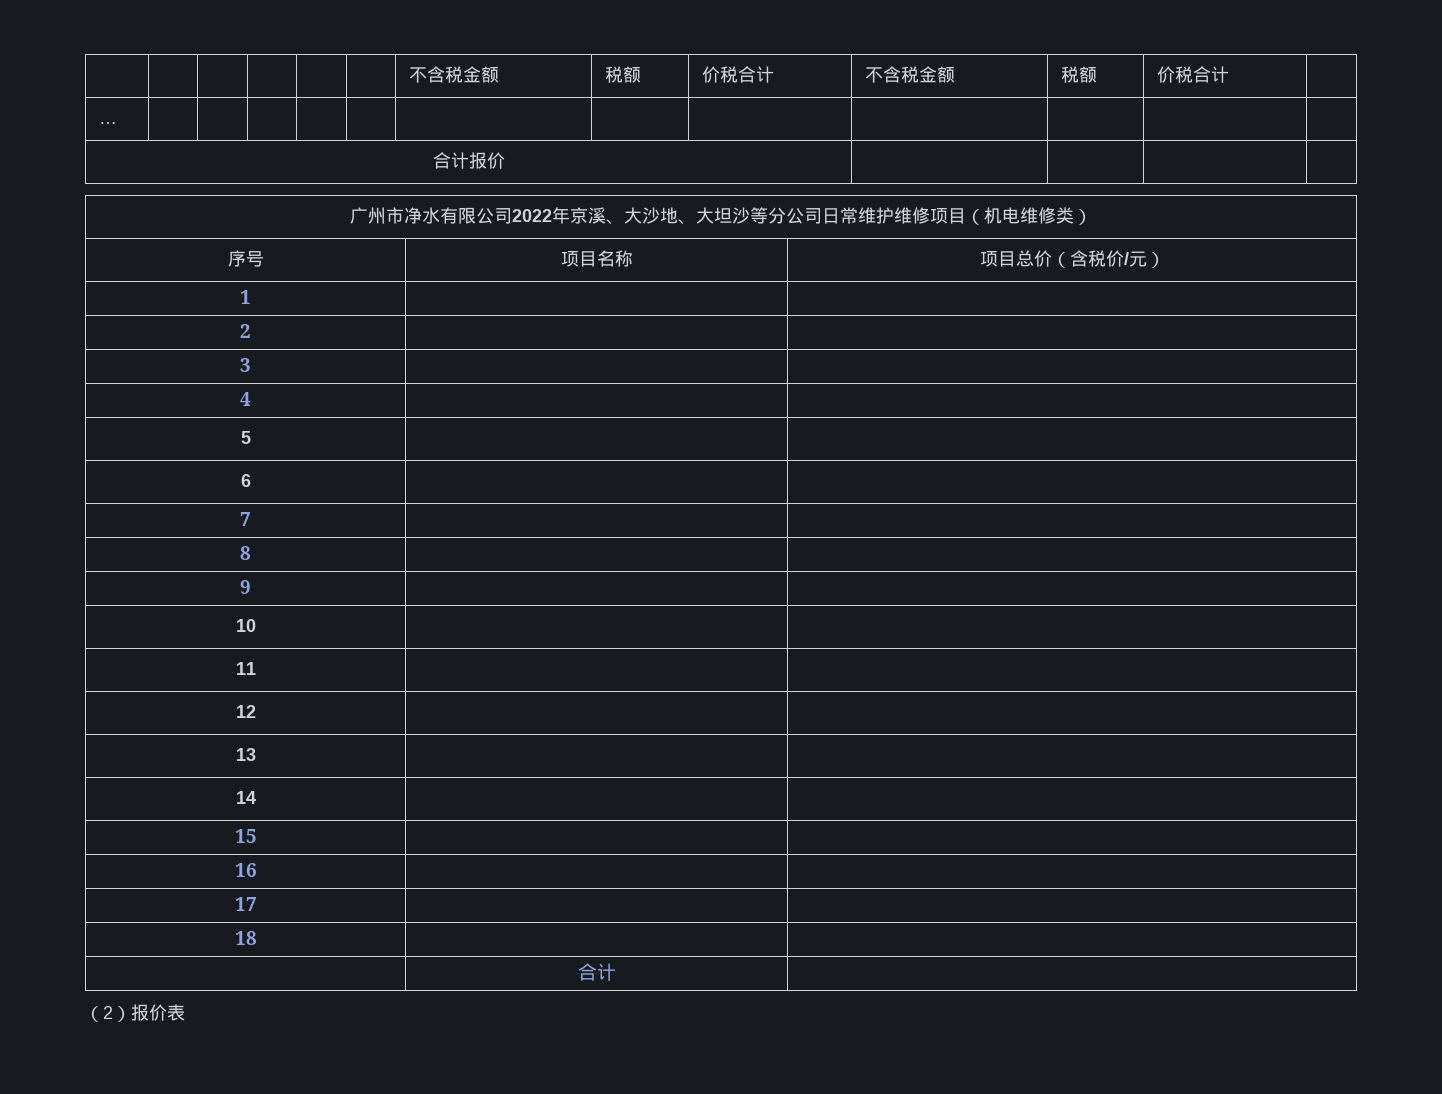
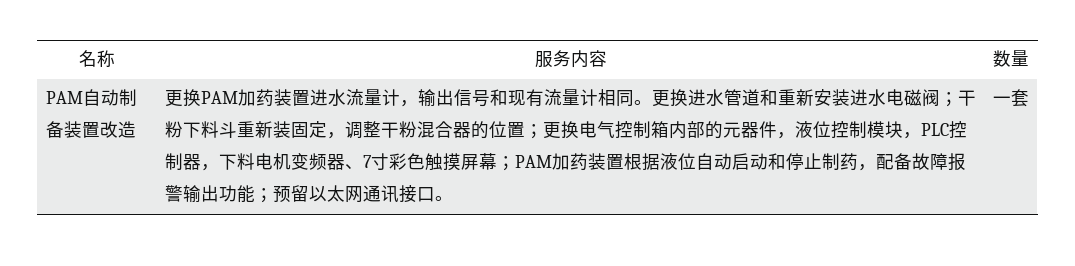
[408,66,499,83] [604,66,641,83] [701,66,774,83] [864,66,955,83] [1060,66,1097,83] [1156,66,1229,83] [98,122,117,124] [432,152,505,169] [350,207,1092,225] [227,250,264,267] [560,250,633,267] [979,250,1165,268] [240,290,251,304] [240,324,251,338] [240,358,251,372] [240,392,251,406] [240,431,251,444] [240,474,251,487] [240,512,251,526] [240,546,251,560] [240,580,251,594] [235,619,256,632] [235,662,256,675] [235,705,256,718] [235,748,256,761] [235,791,256,804] [234,829,257,843] [234,863,257,877] [234,897,257,911] [234,931,257,945] [577,963,616,981] [85,1004,185,1022] | | | | | | 不含税金额 | 税额 | 价税合计 | 不含税金额 | 税额 | 价税合计 | // … | | | | | | | | | | | | // 合计报价 | | | | // 广州市净水有限公司2022年京溪、大沙地、大坦沙等分公司日常维护维修项目（机电维修类） // 序号 | 项目名称 | 项目总价（含税价/元） // 1 | | // 2 | | // 3 | | // 4 | | // 5 | | // 6 | | // 7 | | // 8 | | // 9 | | // 10 | | // 11 | | // 12 | | // 13 | | // 14 | | // 15 | | // 16 | | // 17 | | // 18 | | // | 合计 | // （2）报价表 -> [79,50,115,67] [534,50,607,68] [993,50,1029,67] [45,89,137,106] [45,121,136,138] [164,89,976,107] [164,121,967,139] [164,153,966,171] [164,185,453,203] [993,89,1029,107] 名称 | 服务内容 | 数量 // PAM自动制备装置改造 | 更换PAM加药装置进水流量计，输出信号和现有流量计相同。更换进水管道和重新安装进水电磁阀；干粉下料斗重新装固定，调整干粉混合器的位置；更换电气控制箱内部的元器件，液位控制模块，PLC控制器，下料电机变频器、7寸彩色触摸屏幕；PAM加药装置根据液位自动启动和停止制药，配备故障报警输出功能；预留以太网通讯接口。 | 一套

